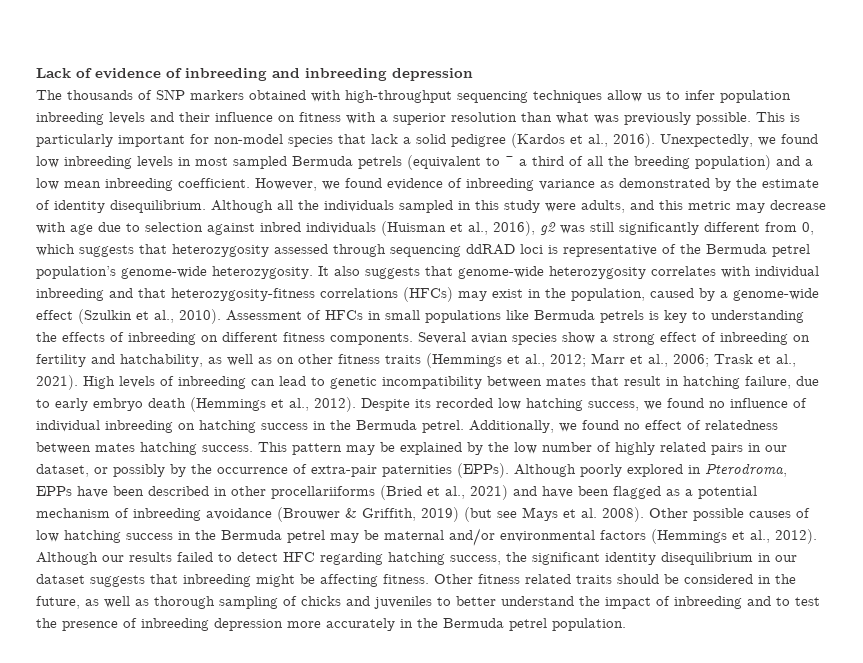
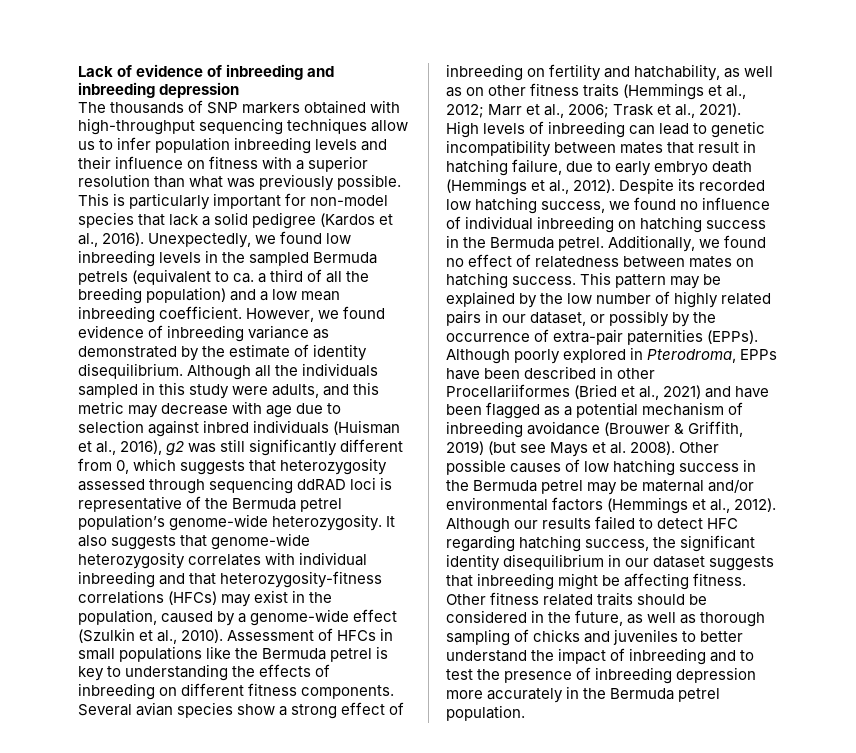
[195,157,228,166] most -> [222,252,246,263] the
[505,156,514,166] ~ -> [233,273,255,283] ca.
[534,310,644,323] Bermuda petrels -> [235,648,373,662] the Bermuda petrel
(135, 447) none -> [736,258,755,267] on
[271,486,375,499] procellariiforms -> [446,384,570,398] Procellariiformes

